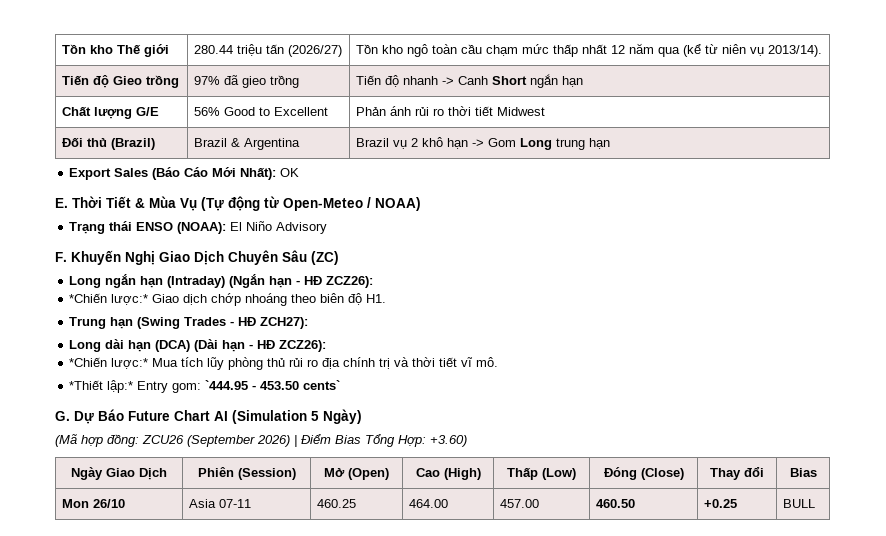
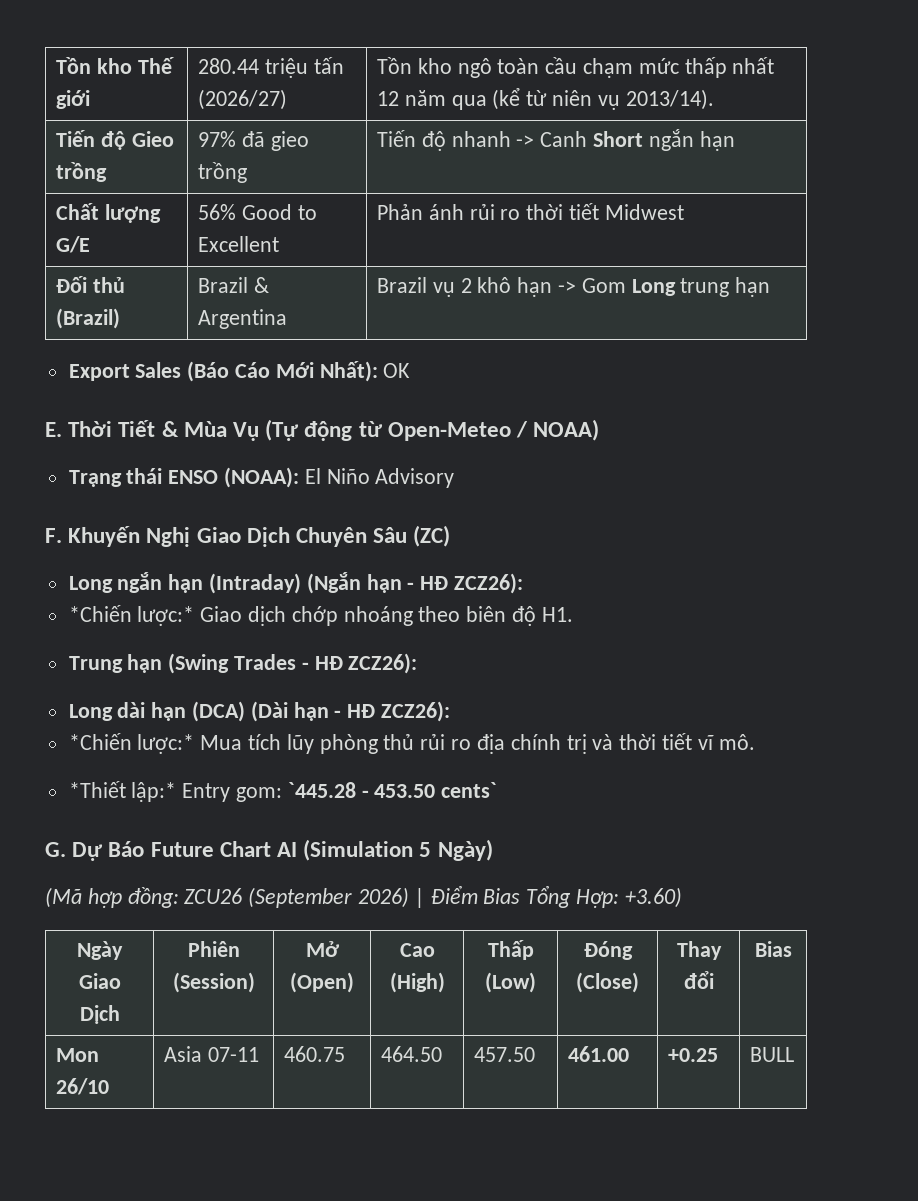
[260,317,309,329] ZCH27): -> [348,653,418,674] ZCZ26):
[205,380,249,390] `444.95 -> [287,782,356,798] `445.28
[317,499,357,508] [409,499,449,508] [500,499,540,508] [596,499,636,508] 460.25 | 464.00 | 457.00 | 460.50 -> [283,1046,345,1062] [380,1046,442,1062] [473,1047,535,1062] [567,1046,629,1062] 460.75 | 464.50 | 457.50 | 461.00

